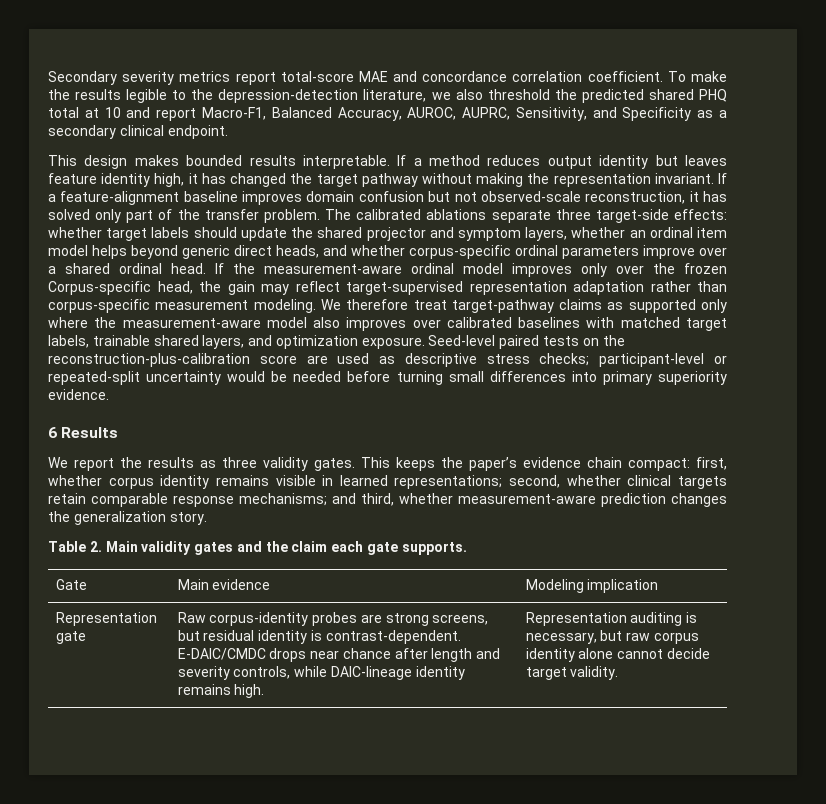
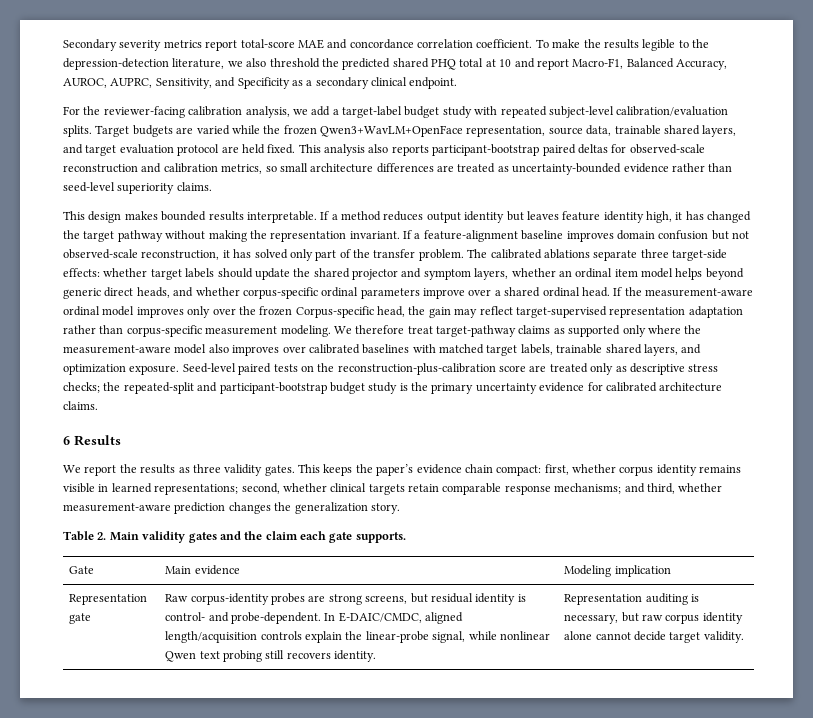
(228, 132) none -> [63,106,729,118] [63,125,737,137] [63,144,705,156] [63,163,733,175] [63,182,212,194] // For the reviewer-facing calibration analysis, we add a target-label budget study with repeated subject-level calibration/evaluation splits. Target budgets are varied while the frozen Qwen3+WavLM+OpenFace representation, source data, trainable shared layers, and target evaluation protocol are held fixed. This analysis also reports participant-bootstrap paired deltas for observed-scale reconstruction and calibration metrics, so small architecture differences are treated as uncertainty-bounded evidence rather than seed-level superiority claims.
[337,353,370,364] used -> [549,363,614,375] treated only
[599,353,727,367] [48,371,727,385] [48,389,109,400] participant-level or repeated-split uncertainty would be needed before turning small differences into primary superiority evidence. -> [103,382,723,394] [63,401,98,410] the repeated-split and participant-bootstrap budget study is the primary uncertainty evidence for calibrated architecture claims.
[325,630,461,644] [177,648,501,662] [177,666,465,680] [177,684,265,698] contrast-dependent. E-DAIC/CMDC drops near chance after length and severity controls, while DAIC-lineage identity remains high. -> [165,612,464,624] [165,631,550,643] [165,650,377,662] control- and probe-dependent. In E-DAIC/CMDC, aligned length/acquisition controls explain the linear-probe signal, while nonlinear Qwen text probing still recovers identity.

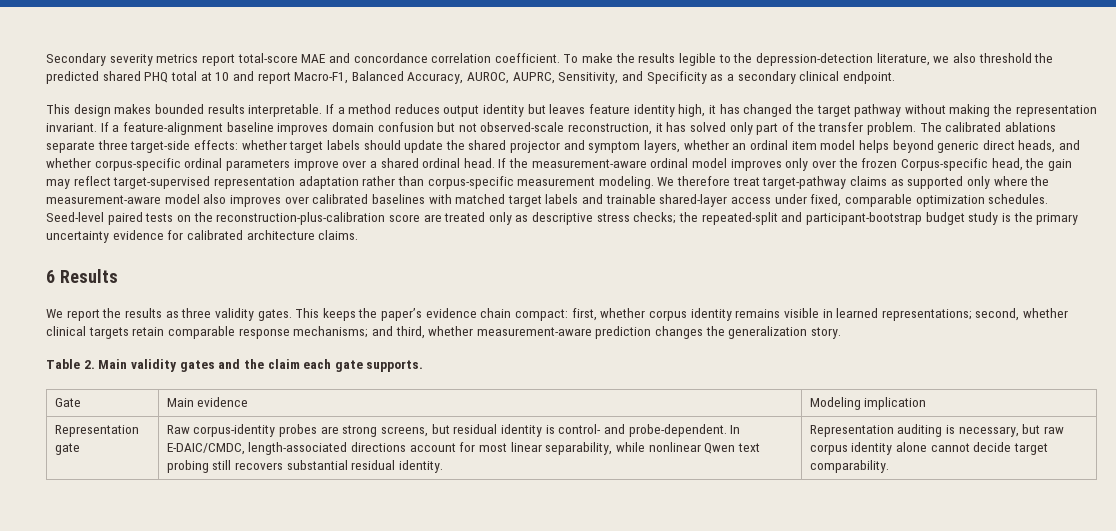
[63,106,729,118] [63,125,737,137] [63,144,705,156] [63,163,733,175] [63,182,212,194] // For the reviewer-facing calibration analysis, we add a target-label budget study with repeated subject-level calibration/evaluation splits. Target budgets are varied while the frozen Qwen3+WavLM+OpenFace representation, source data, trainable shared layers, and target evaluation protocol are held fixed. This analysis also reports participant-bootstrap paired deltas for observed-scale reconstruction and calibration metrics, so small architecture differences are treated as uncertainty-bounded evidence rather than seed-level superiority claims. -> (895, 77) none
[520,344,702,356] [63,364,180,375] labels, trainable shared layers, and optimization exposure. -> [545,194,1049,207] labels and trainable shared-layer access under fixed, comparable optimization schedules.
[425,612,464,624] [165,631,466,643] aligned length/acquisition controls explain the linear-probe signal, -> [248,442,613,455] length-associated directions account for most linear separability,
(331, 655) none -> [286,460,396,470] substantial residual
[703,631,744,643] validity. -> [809,460,889,473] comparability.

